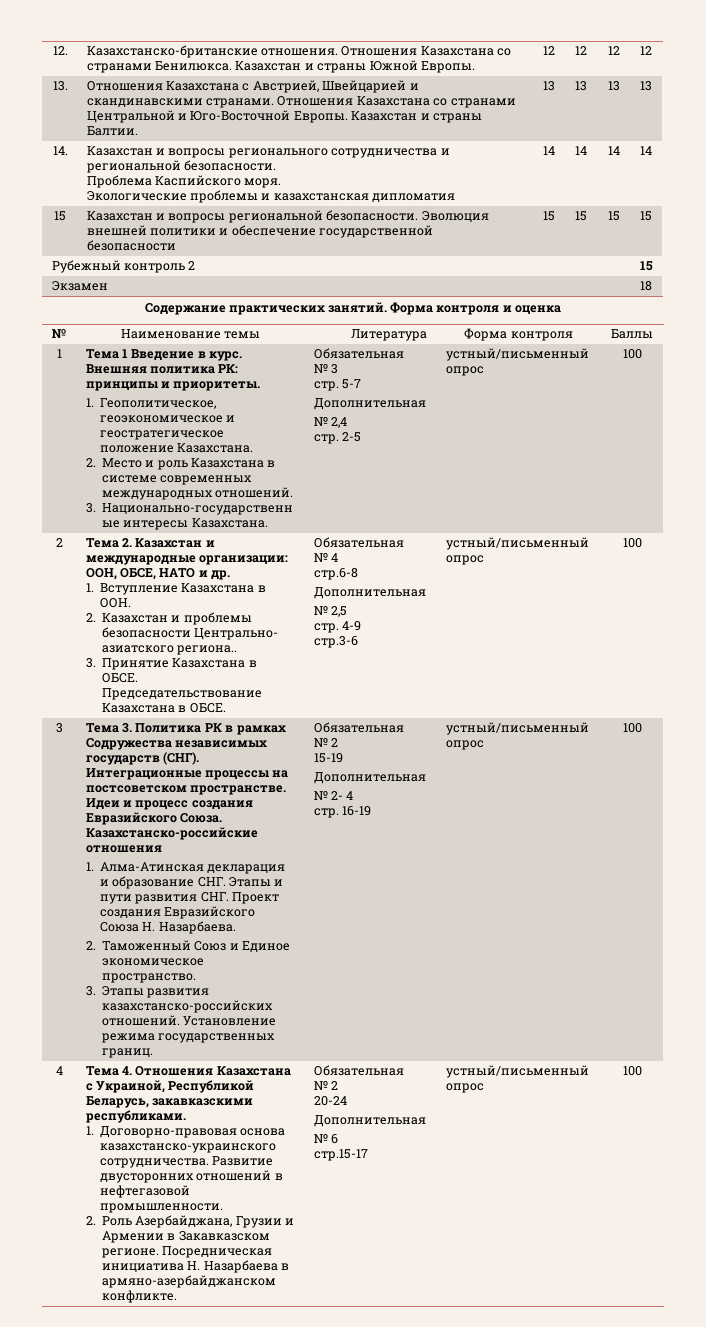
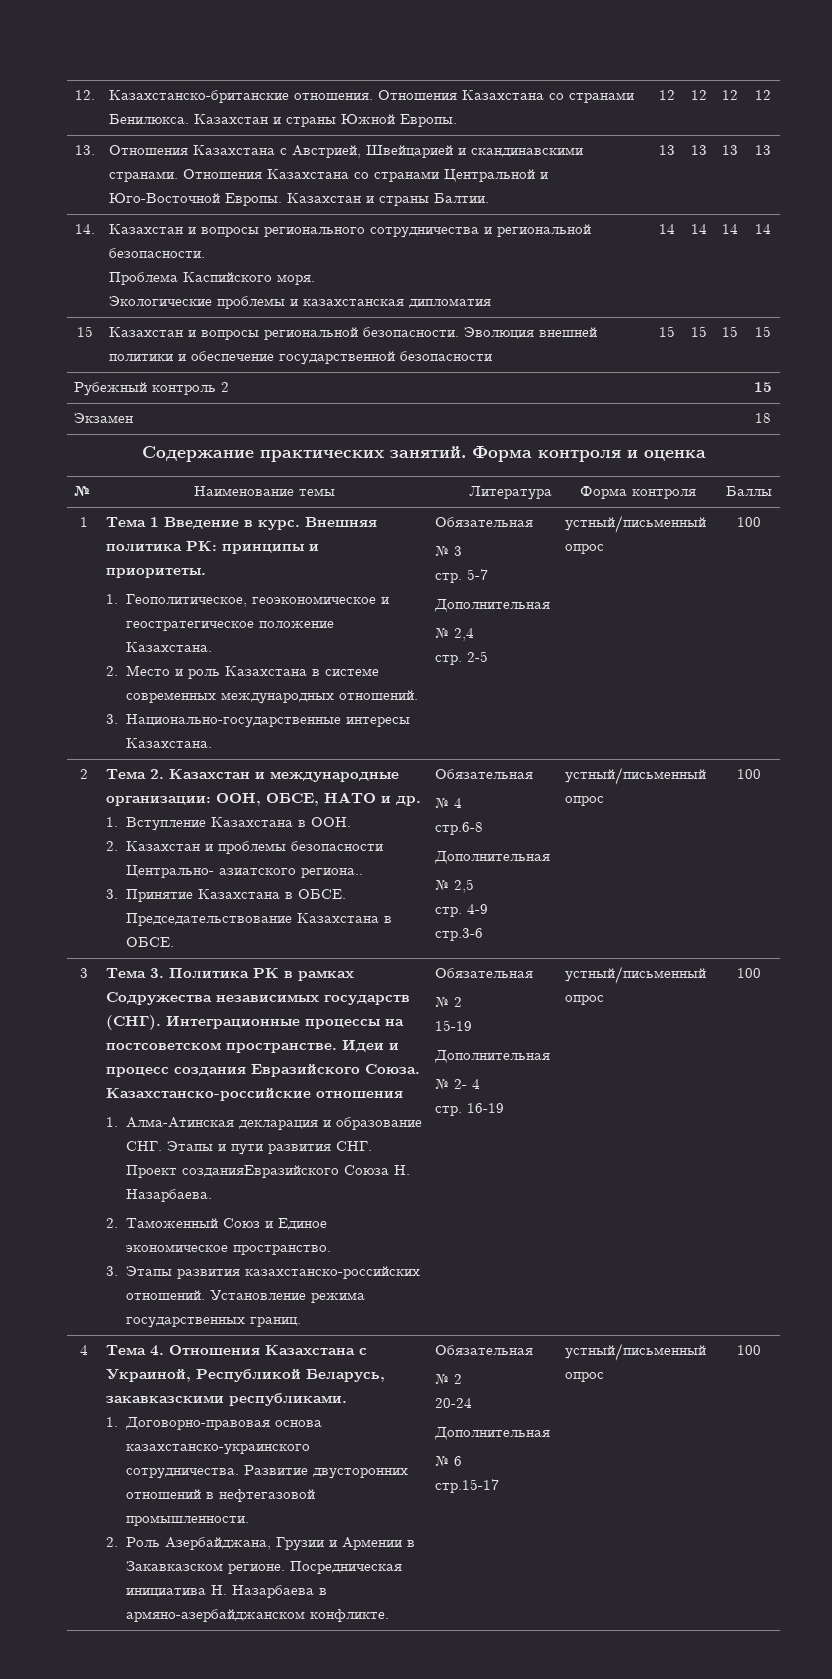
[99,906,256,919] создания Евразийского -> [181,1165,339,1178] созданияЕвразийского

